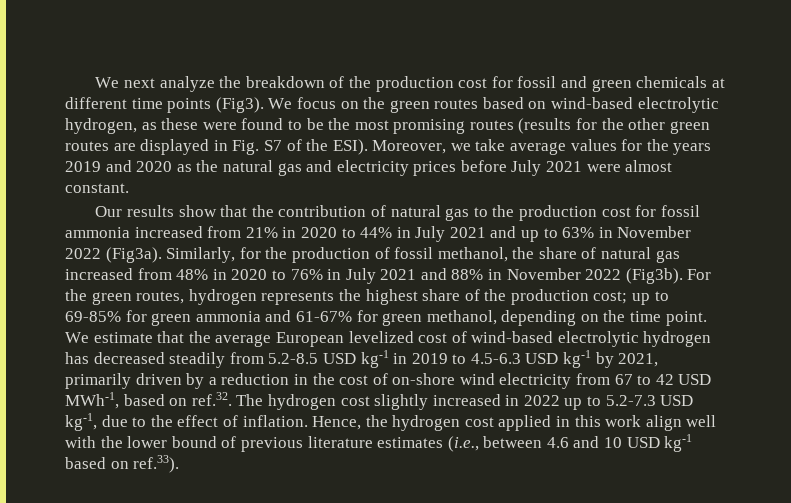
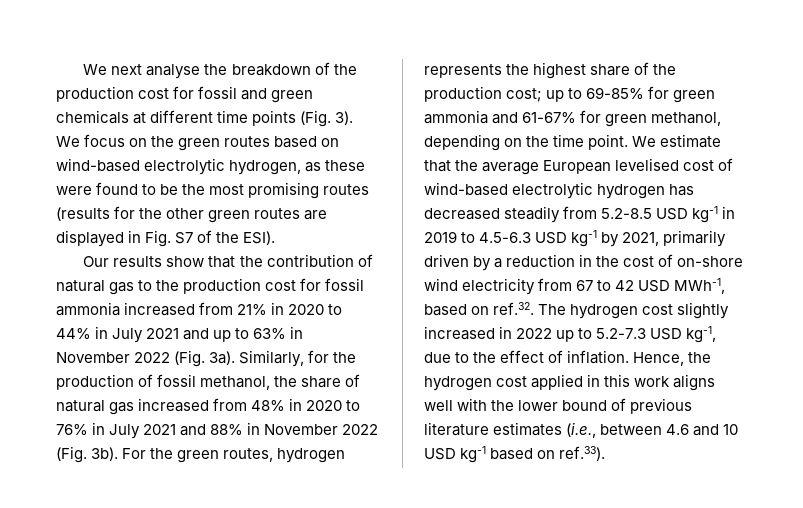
[159,76,215,92] analyze -> [146,64,201,79] analyse
[215,97,264,113] (Fig3). -> [300,110,354,127] (Fig. 3).
[372,139,712,155] [65,160,673,176] [65,183,129,193] Moreover, we take average values for the years 2019 and 2020 as the natural gas and electricity prices before July 2021 were almost constant. -> (276, 238) none
[105,247,162,263] (Fig3a). -> [174,350,236,367] (Fig. 3a).
[625,268,683,284] (Fig3b). -> [56,446,119,463] (Fig. 3b).
[348,331,414,343] levelized -> [615,158,680,171] levelised
[645,415,682,431] align -> [673,374,716,391] aligns

